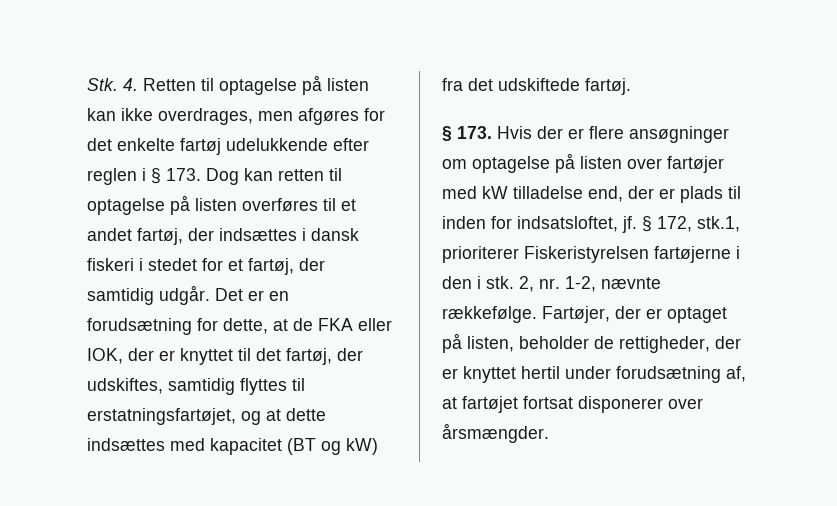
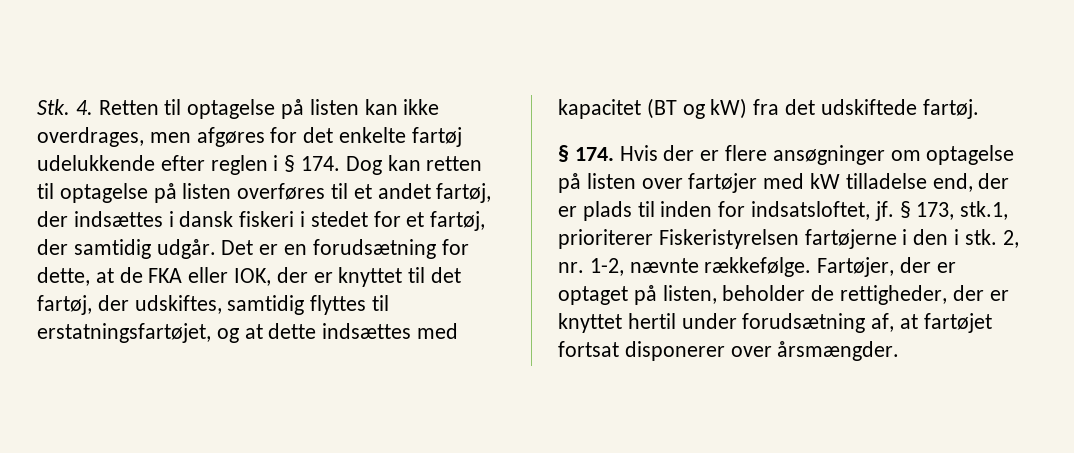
[166,168,201,181] 173. -> [301,156,341,171] 174.
[457,126,492,139] 173. -> [574,147,614,161] 174.
[657,216,692,232] 172, -> [916,202,955,220] 173,

